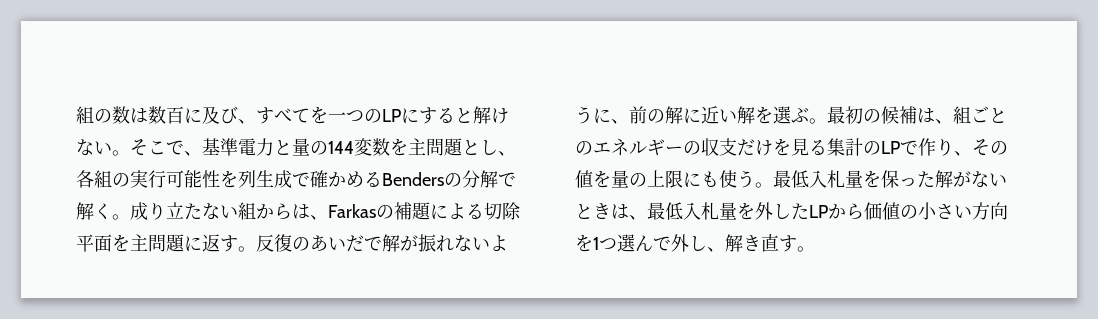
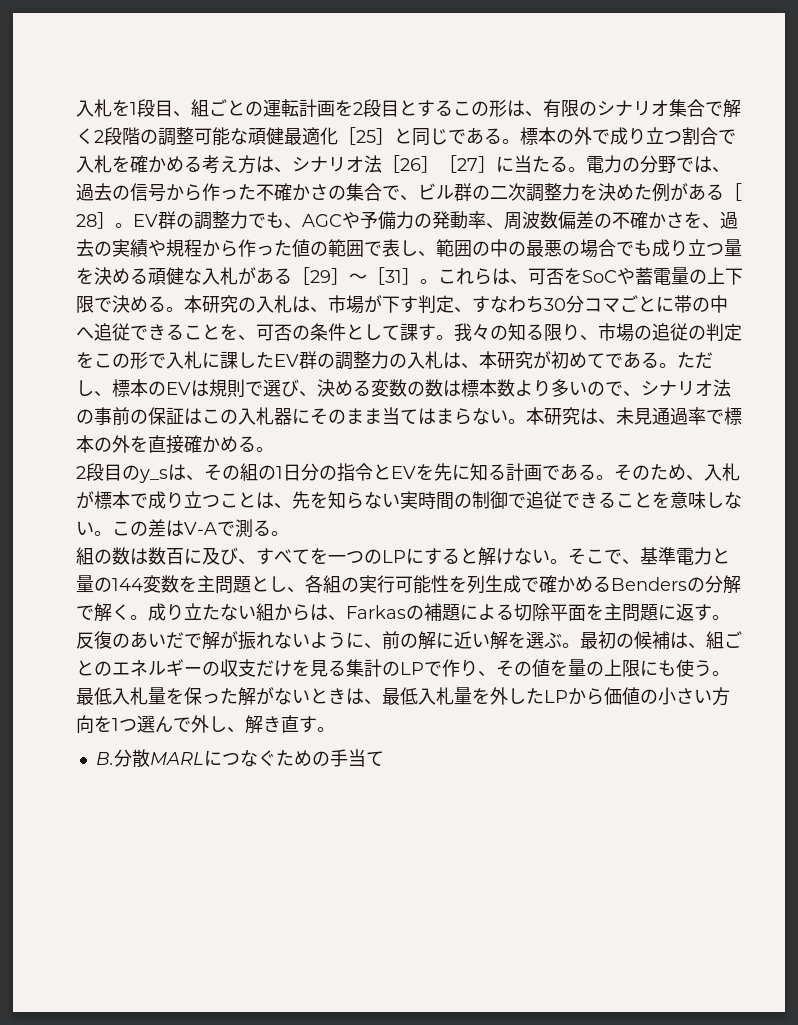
(76, 115) none -> [76,99,741,118] [76,127,736,146] [76,155,730,174] [76,183,742,202] [76,211,738,230] [76,239,742,258] [76,267,743,285] [76,295,728,314] [76,323,742,342] [76,351,713,370] [76,379,731,398] [76,407,742,425] [76,435,274,454] [76,463,740,483] [76,491,742,510] [76,519,289,538] 入札を1段目、組ごとの運転計画を2段目とするこの形は、有限のシナリオ集合で解く2段階の調整可能な頑健最適化［25］と同じである。標本の外で成り立つ割合で入札を確かめる考え方は、シナリオ法［26］［27］に当たる。電力の分野では、過去の信号から作った不確かさの集合で、ビル群の二次調整力を決めた例がある［28］。EV群の調整力でも、AGCや予備力の発動率、周波数偏差の不確かさを、過去の実績や規程から作った値の範囲で表し、範囲の中の最悪の場合でも成り立つ量を決める頑健な入札がある［29］〜［31］。これらは、可否をSoCや蓄電量の上下限で決める。本研究の入札は、市場が下す判定、すなわち30分コマごとに帯の中へ追従できることを、可否の条件として課す。我々の知る限り、市場の追従の判定をこの形で入札に課したEV群の調整力の入札は、本研究が初めてである。ただし、標本のEVは規則で選び、決める変数の数は標本数より多いので、シナリオ法の事前の保証はこの入札器にそのまま当てはまらない。本研究は、未見通過率で標本の外を直接確かめる。 // 2段目のy_sは、その組の1日分の指令とEVを先に知る計画である。そのため、入札が標本で成り立つことは、先を知らない実時間の制御で追従できることを意味しない。この差はV-Aで測る。 //
(815, 249) none -> [95,749,384,768] // B.分散MARLにつなぐための手当て

